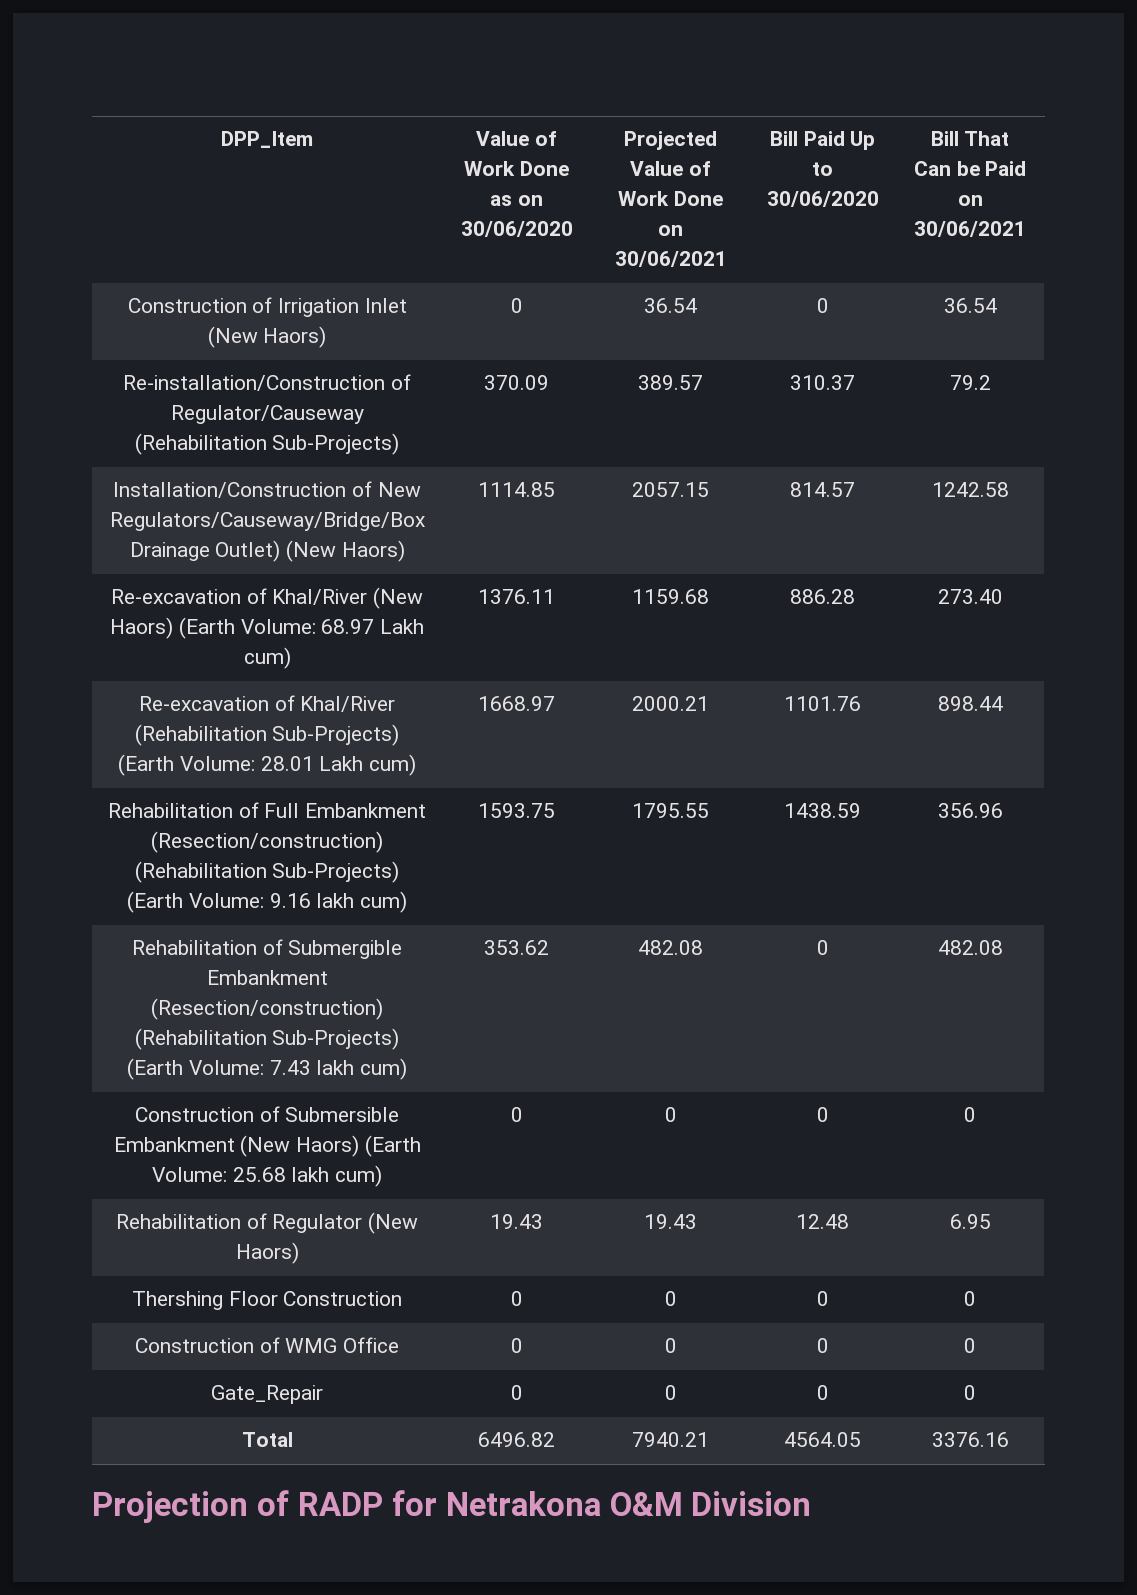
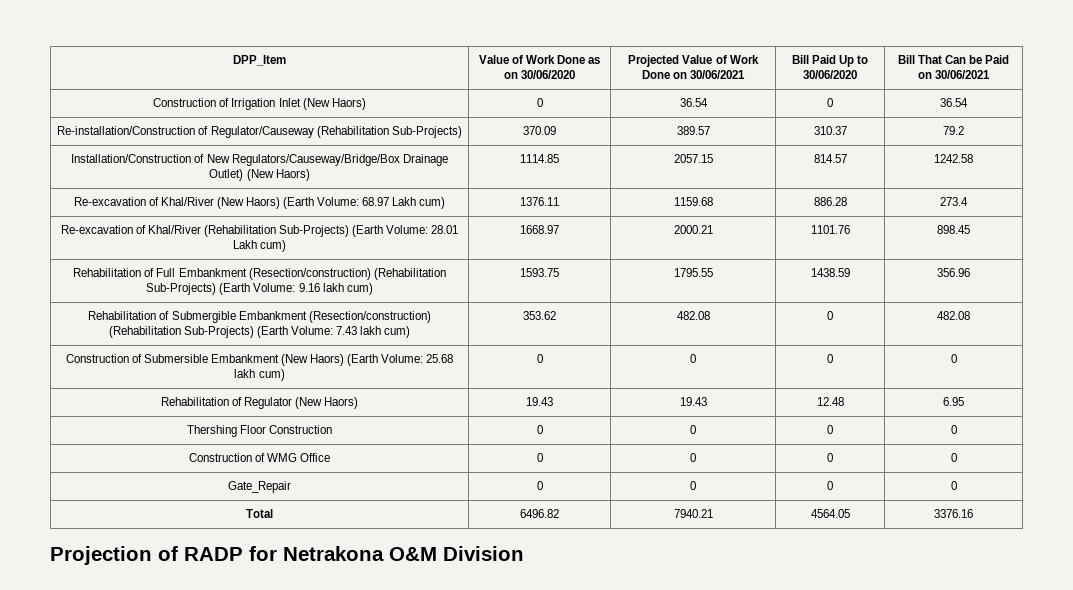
[937,589,1003,604] 273.40 -> [940,197,968,206] 273.4
[937,696,1003,711] 898.44 -> [937,225,970,234] 898.45

